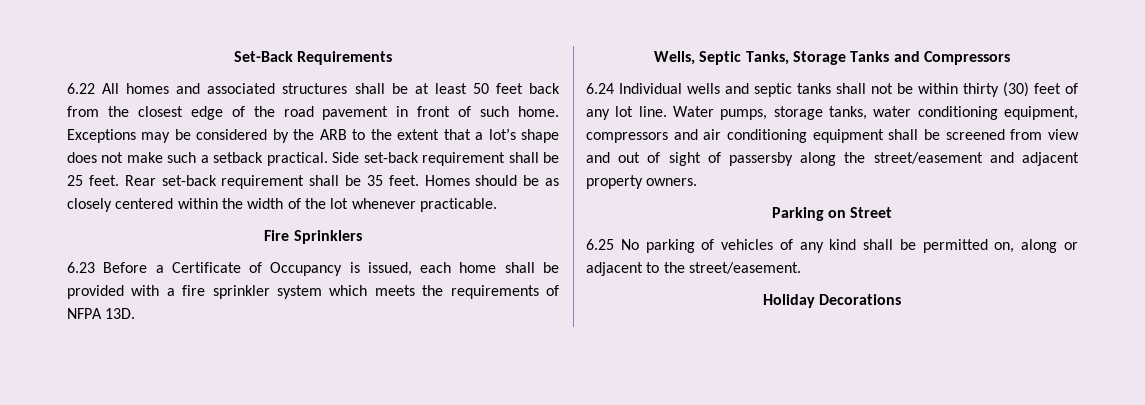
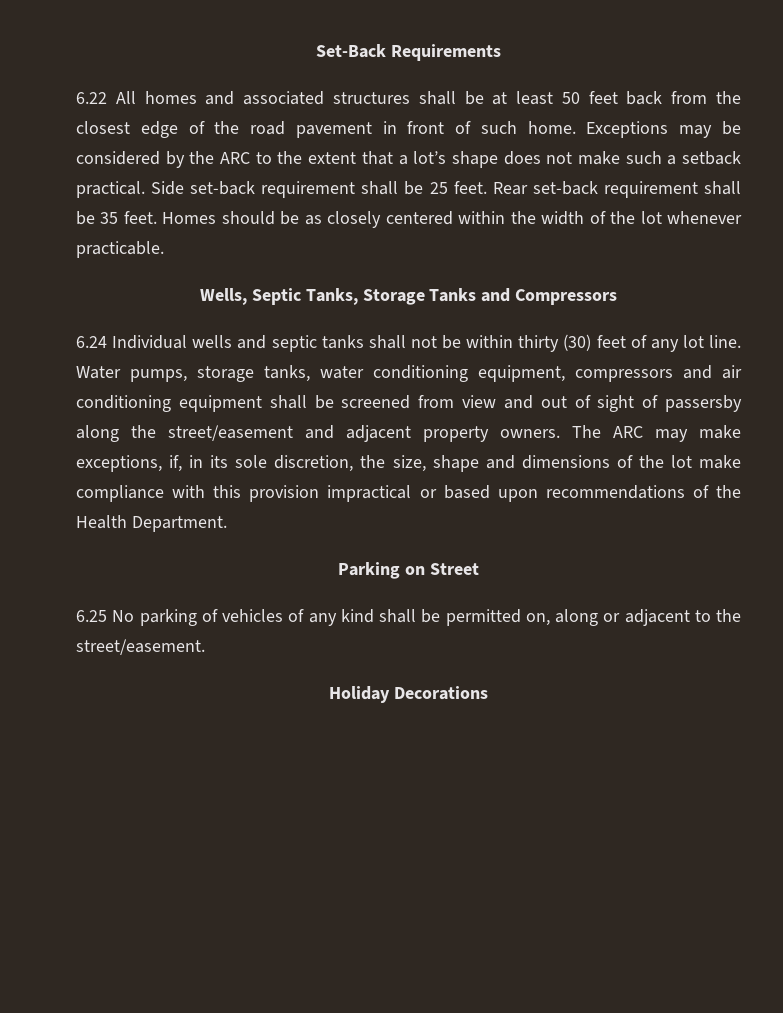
[319,129,347,140] ARB -> [220,152,251,164] ARC
[264,230,362,244] [67,262,559,276] [67,285,559,299] [67,308,136,319] // Fire Sprinklers // 6.23 Before a Certificate of Occupancy is issued, each home shall be provided with a fire sprinkler system which meets the requirements of NFPA 13D. -> (164, 249) none
(698, 182) none -> [572,425,741,442] [76,455,741,472] [76,485,742,502] [76,515,227,532] The ARC may make exceptions, if, in its sole discretion, the size, shape and dimensions of the lot make compliance with this provision impractical or based upon recommendations of the Health Department.

